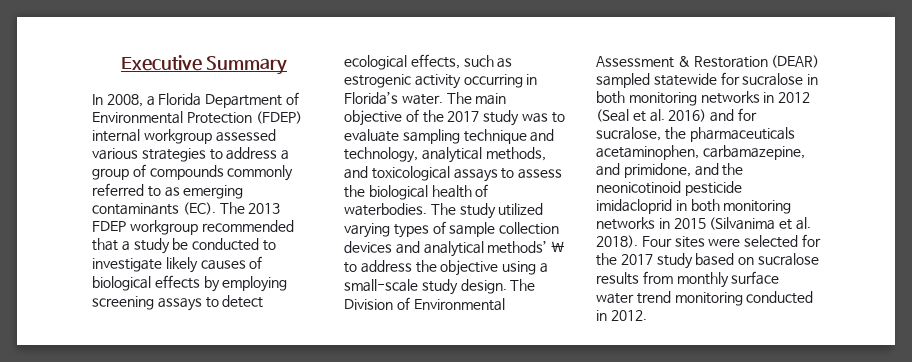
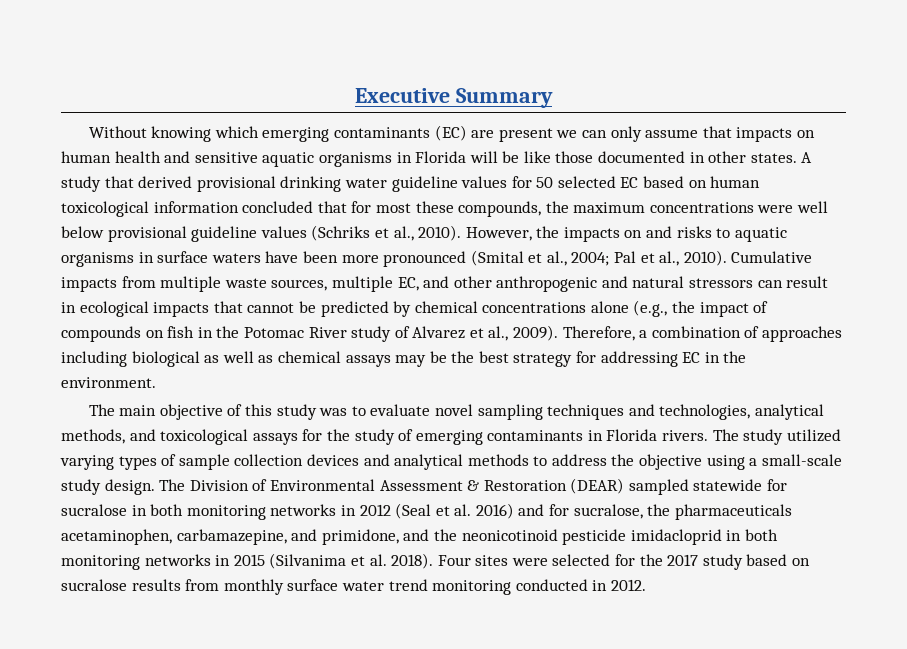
[92,92,299,108] [92,111,302,124] [92,129,276,144] [92,147,290,162] [92,164,294,181] [92,183,244,199] [92,202,281,215] [92,220,294,235] [92,238,276,254] [92,256,263,273] [92,275,288,292] [92,295,264,311] [344,54,513,70] [344,74,538,89] [344,91,443,105] In 2008, a Florida Department of Environmental Protection (FDEP) internal workgroup assessed various strategies to address a group of compounds commonly referred to as emerging contaminants (EC). The 2013 FDEP workgroup recommended that a study be conducted to investigate likely causes of biological effects by employing screening assays to detect ecological effects, such as estrogenic activity occurring in Florida’s water. -> [88,125,815,142] [61,151,813,167] [61,176,761,192] [61,201,829,217] [61,225,787,242] [61,250,813,267] [61,276,829,292] [61,300,769,317] [61,325,843,342] [61,351,747,367] [61,377,156,388] Without knowing which emerging contaminants (EC) are present we can only assume that impacts on human health and sensitive aquatic organisms in Florida will be like those documented in other states. A study that derived provisional drinking water guideline values for 50 selected EC based on human toxicological information concluded that for most these compounds, the maximum concentrations were well below provisional guideline values (Schriks et al., 2010). However, the impacts on and risks to aquatic organisms in surface waters have been more pronounced (Smital et al., 2004; Pal et al., 2010). Cumulative impacts from multiple waste sources, multiple EC, and other anthropogenic and natural stressors can result in ecological impacts that cannot be predicted by chemical concentrations alone (e.g., the impact of compounds on fish in the Potomac River study of Alvarez et al., 2009). Therefore, a combination of approaches including biological as well as chemical assays may be the best strategy for addressing EC in the environment. //
[422,110,480,123] the 2017 -> [245,404,273,416] this
[402,129,555,144] [344,147,418,163] sampling technique and technology, -> [434,404,751,420] novel sampling techniques and technologies,
[501,168,563,179] [344,184,489,200] [344,203,427,216] to assess the biological health of waterbodies. -> [302,429,709,445] for the study of emerging contaminants in Florida rivers.
[487,240,566,254] methods’ \ -> [467,454,529,466] methods

